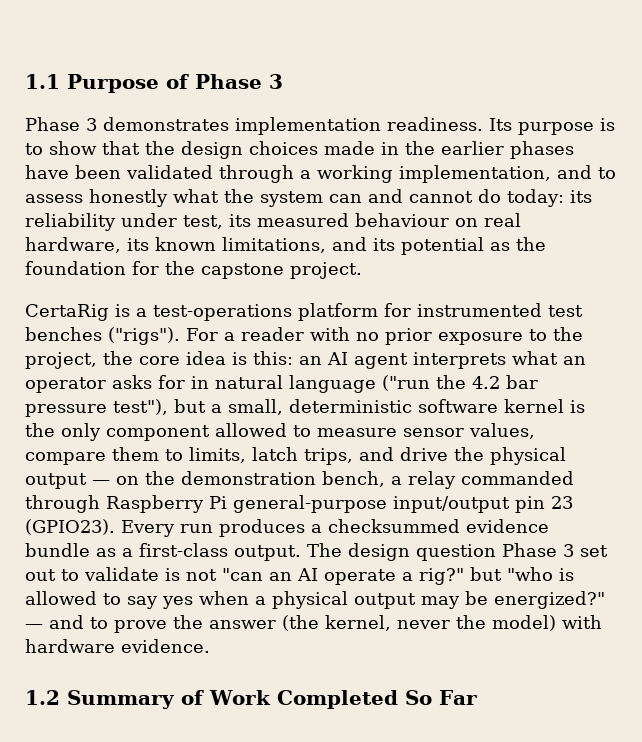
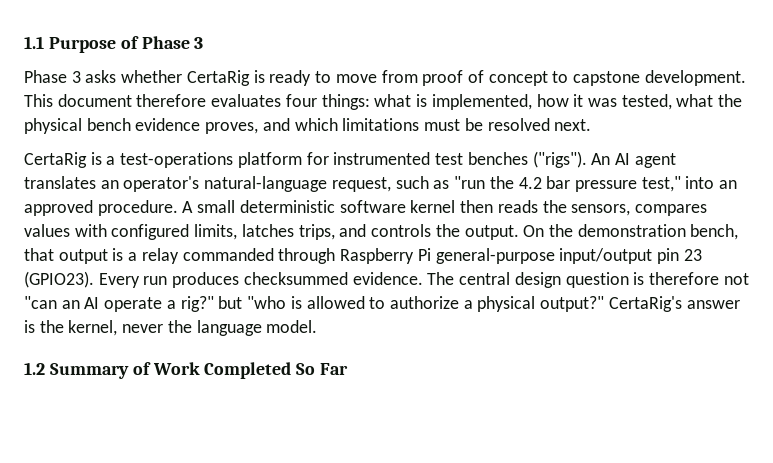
[103,117,615,135] [25,141,574,159] [25,165,616,183] [25,189,592,207] [25,213,521,231] [25,237,546,255] [25,261,362,279] demonstrates implementation readiness. Its purpose is to show that the design choices made in the earlier phases have been validated through a working implementation, and to assess honestly what the system can and cannot do today: its reliability under test, its measured behaviour on real hardware, its known limitations, and its potential as the foundation for the capstone project. -> [85,70,746,86] [24,94,743,110] [24,118,592,134] asks whether CertaRig is ready to move from proof of concept to capstone development. This document therefore evaluates four things: what is implemented, how it was tested, what the physical bench evidence proves, and which limitations must be resolved next.
[186,327,583,345] [25,351,586,369] [25,375,538,393] [25,399,585,417] [25,423,535,441] [25,447,566,465] [25,471,385,489] For a reader with no prior exposure to the project, the core idea is this: an AI agent interprets what an operator asks for in natural language ("run the 4.2 bar pressure test"), but a small, deterministic software kernel is the only component allowed to measure sensor values, compare them to limits, latch trips, and drive the physical output — on the demonstration bench, -> [591,153,676,168] [24,176,738,192] [24,200,707,216] [24,224,739,240] [24,248,124,264] An AI agent translates an operator's natural-language request, such as "run the 4.2 bar pressure test," into an approved procedure. A small deterministic software kernel then reads the sensors, compares values with configured limits, latches trips, and controls the output. On the demonstration bench, that output is
[311,519,549,533] [25,543,608,561] [25,567,180,581] a checksummed evidence bundle as a first-class output. The design question Phase 3 set out to validate is -> [243,272,719,288] checksummed evidence. The central design question is therefore
[127,591,605,609] [25,615,602,633] [25,639,210,653] say yes when a physical output may be energized?" — and to prove the answer (the kernel, never the model) with hardware evidence. -> [389,296,740,312] [24,320,318,336] authorize a physical output?" CertaRig's answer is the kernel, never the language model.

